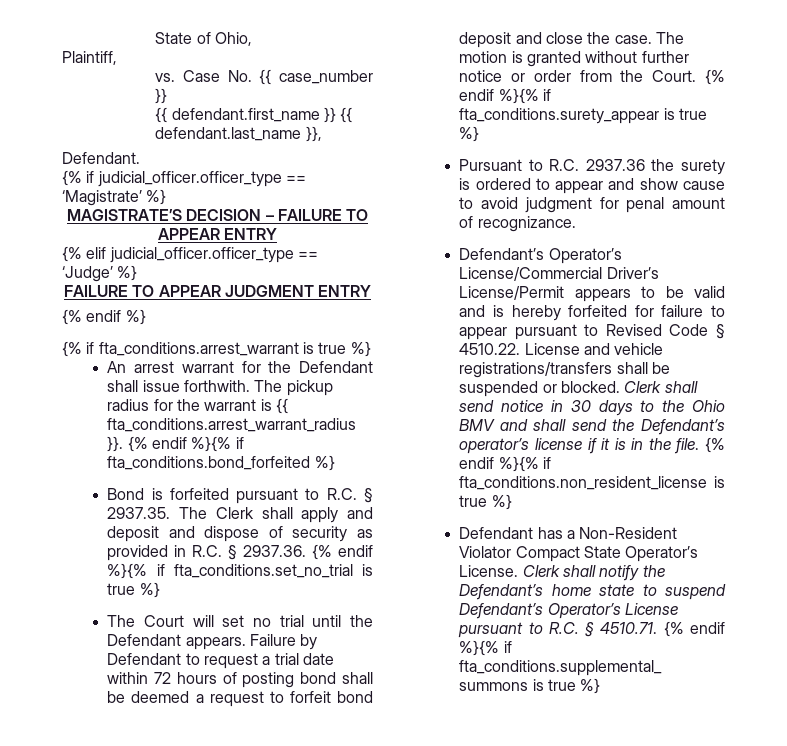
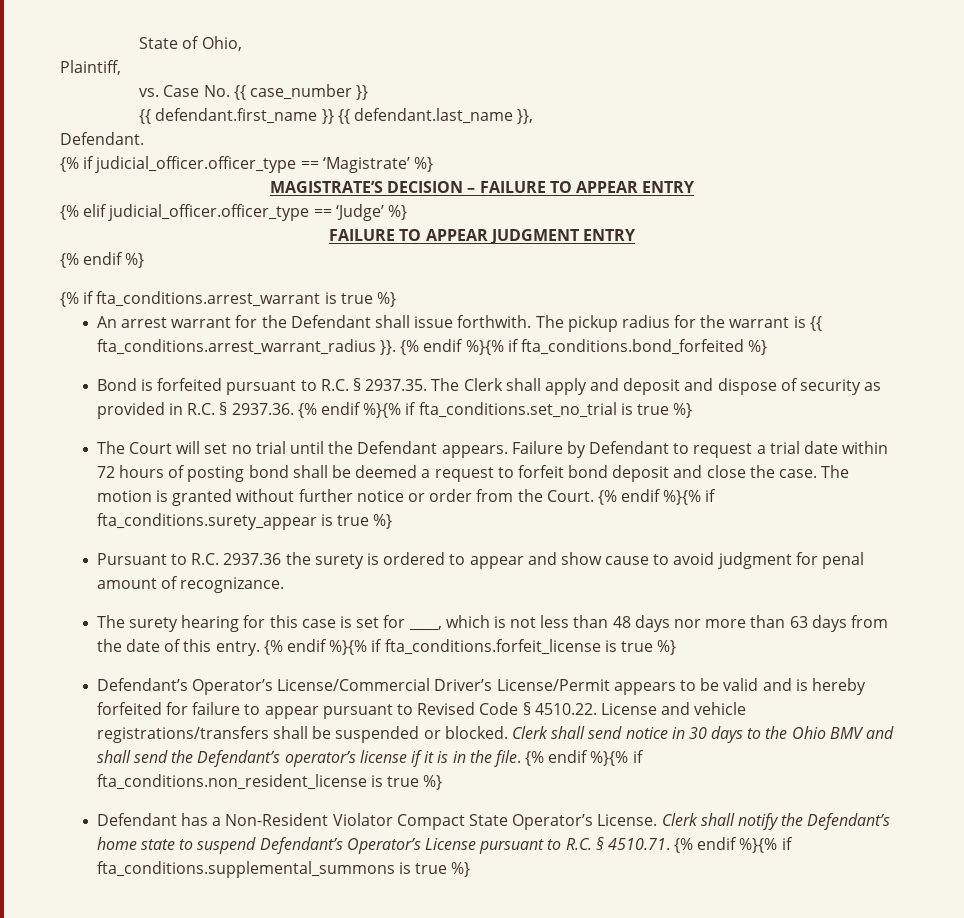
(576, 224) none -> [96,615,888,632] [96,639,677,656] // The surety hearing for this case is set for ____, which is not less than 48 days nor more than 63 days from the date of this entry. {% endif %}{% if fta_conditions.forfeit_license is true %}

